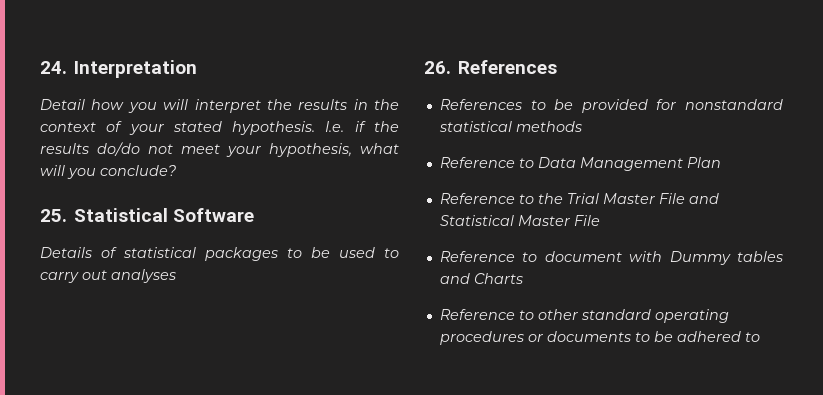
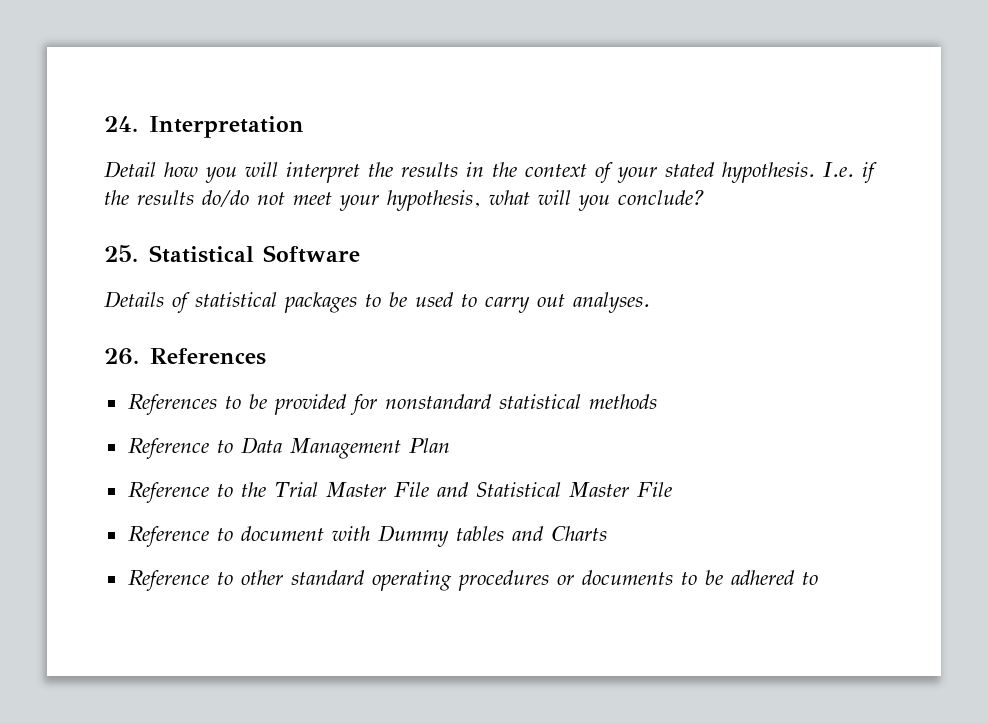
[111,269,176,283] analyses -> [573,292,650,313] analyses.

